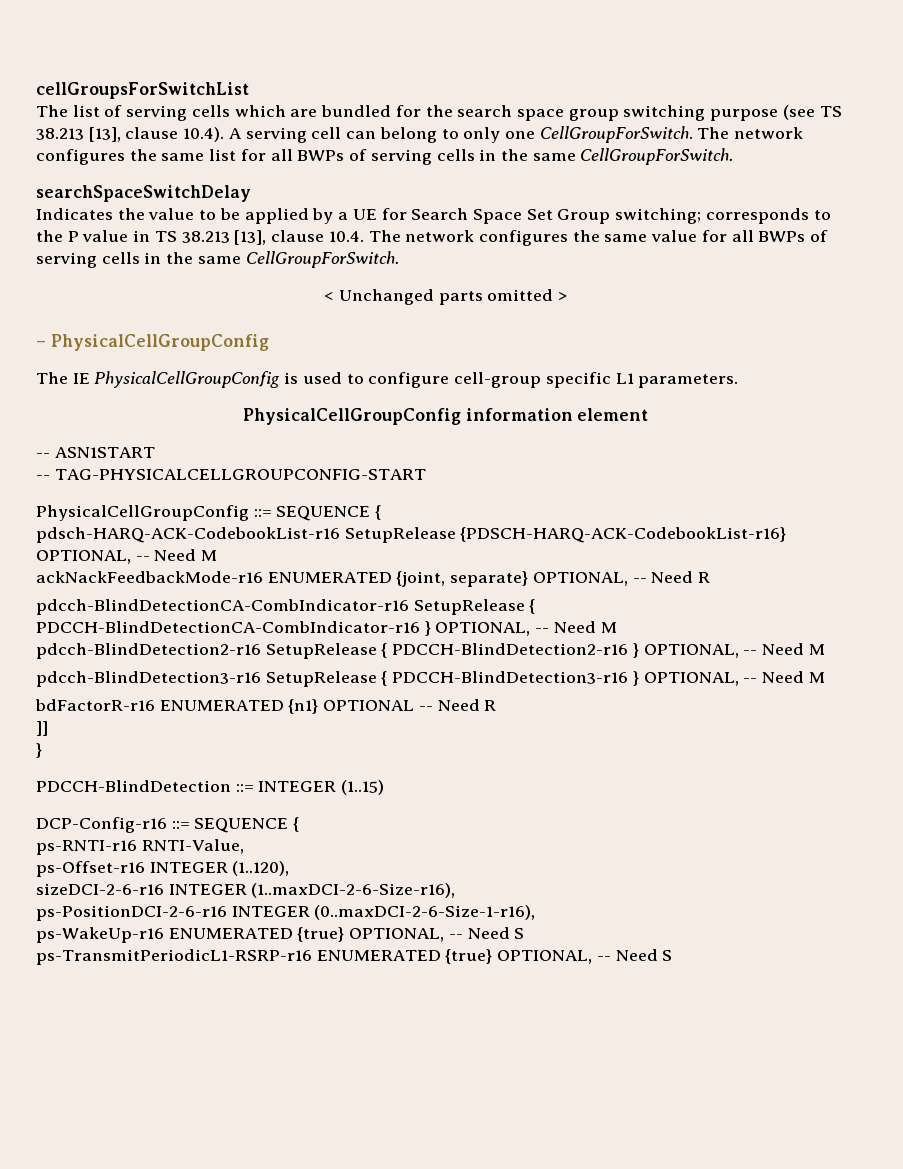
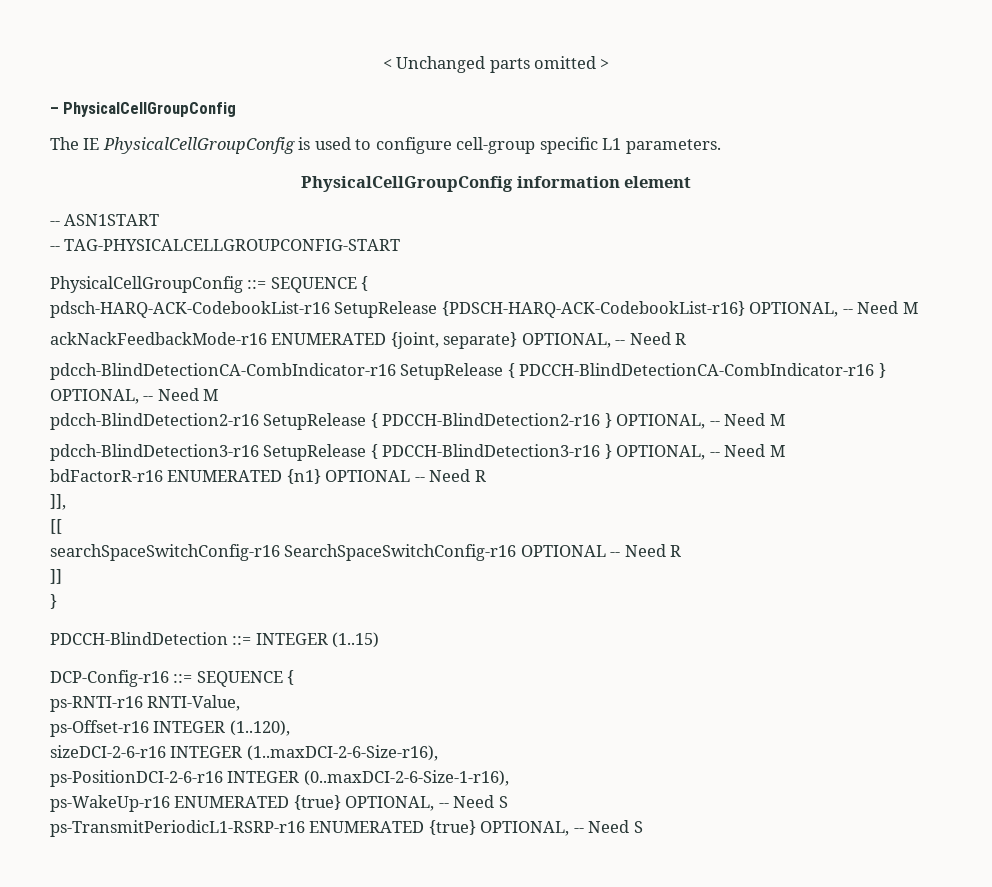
[36,82,249,99] [36,105,842,121] [36,126,804,143] [36,148,734,165] [36,185,251,202] [36,208,831,224] [36,230,829,246] [36,251,399,268] cellGroupsForSwitchList // The list of serving cells which are bundled for the search space group switching purpose (see TS 38.213 [13], clause 10.4). A serving cell can belong to only one CellGroupForSwitch. The network configures the same list for all BWPs of serving cells in the same CellGroupForSwitch. // searchSpaceSwitchDelay // Indicates the value to be applied by a UE for Search Space Set Group switching; corresponds to the P value in TS 38.213 [13], clause 10.4. The network configures the same value for all BWPs of serving cells in the same CellGroupForSwitch. // -> (382, 64) none
(497, 705) none -> [50,494,66,510] [50,519,62,534] [50,544,682,561] // ]], // [[ // searchSpaceSwitchConfig-r16 SearchSpaceSwitchConfig-r16 OPTIONAL -- Need R

